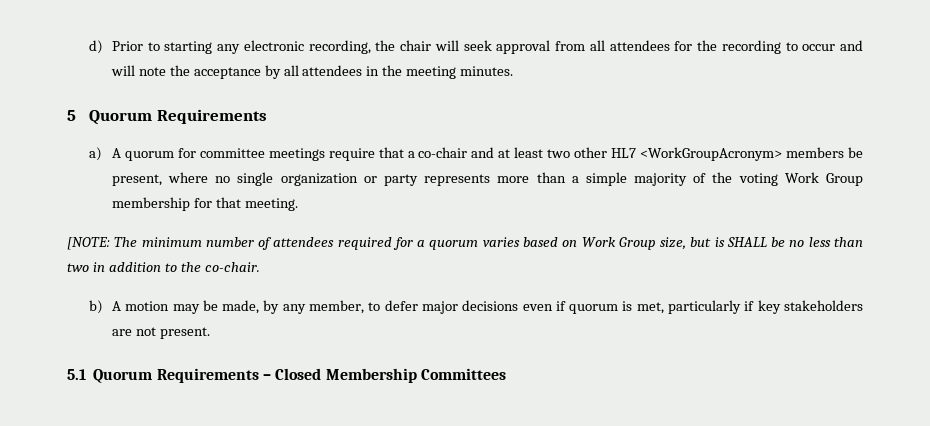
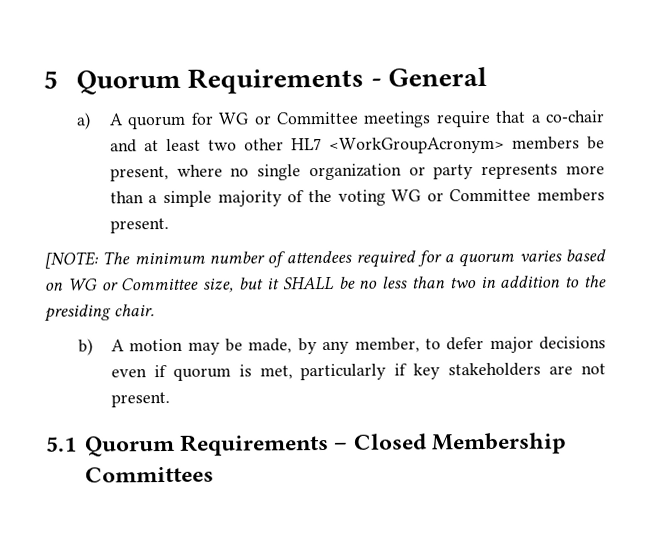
[89,40,864,54] [110,65,514,79] d) Prior to starting any electronic recording, the chair will seek approval from all attendees for the recording to occur and will note the acceptance by all attendees in the meeting minutes. // -> (43, 79) none
(268, 116) none -> [370,66,488,87] - General
[199,148,265,158] committee -> [218,111,359,125] WG or Committee
[784,172,864,186] [111,197,298,211] Work Group membership for that meeting. -> [391,188,605,202] [109,217,169,234] WG or Committee members present.
[581,237,656,250] Work Group -> [67,277,200,291] WG or Committee
[714,237,725,247] is -> [266,278,280,290] it
[204,262,260,272] co-chair. -> [44,304,155,322] presiding chair.

